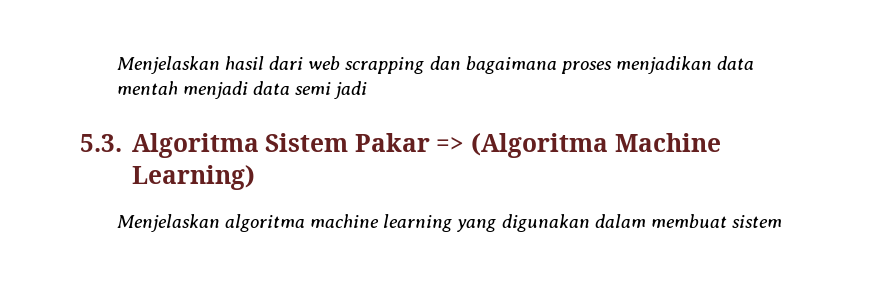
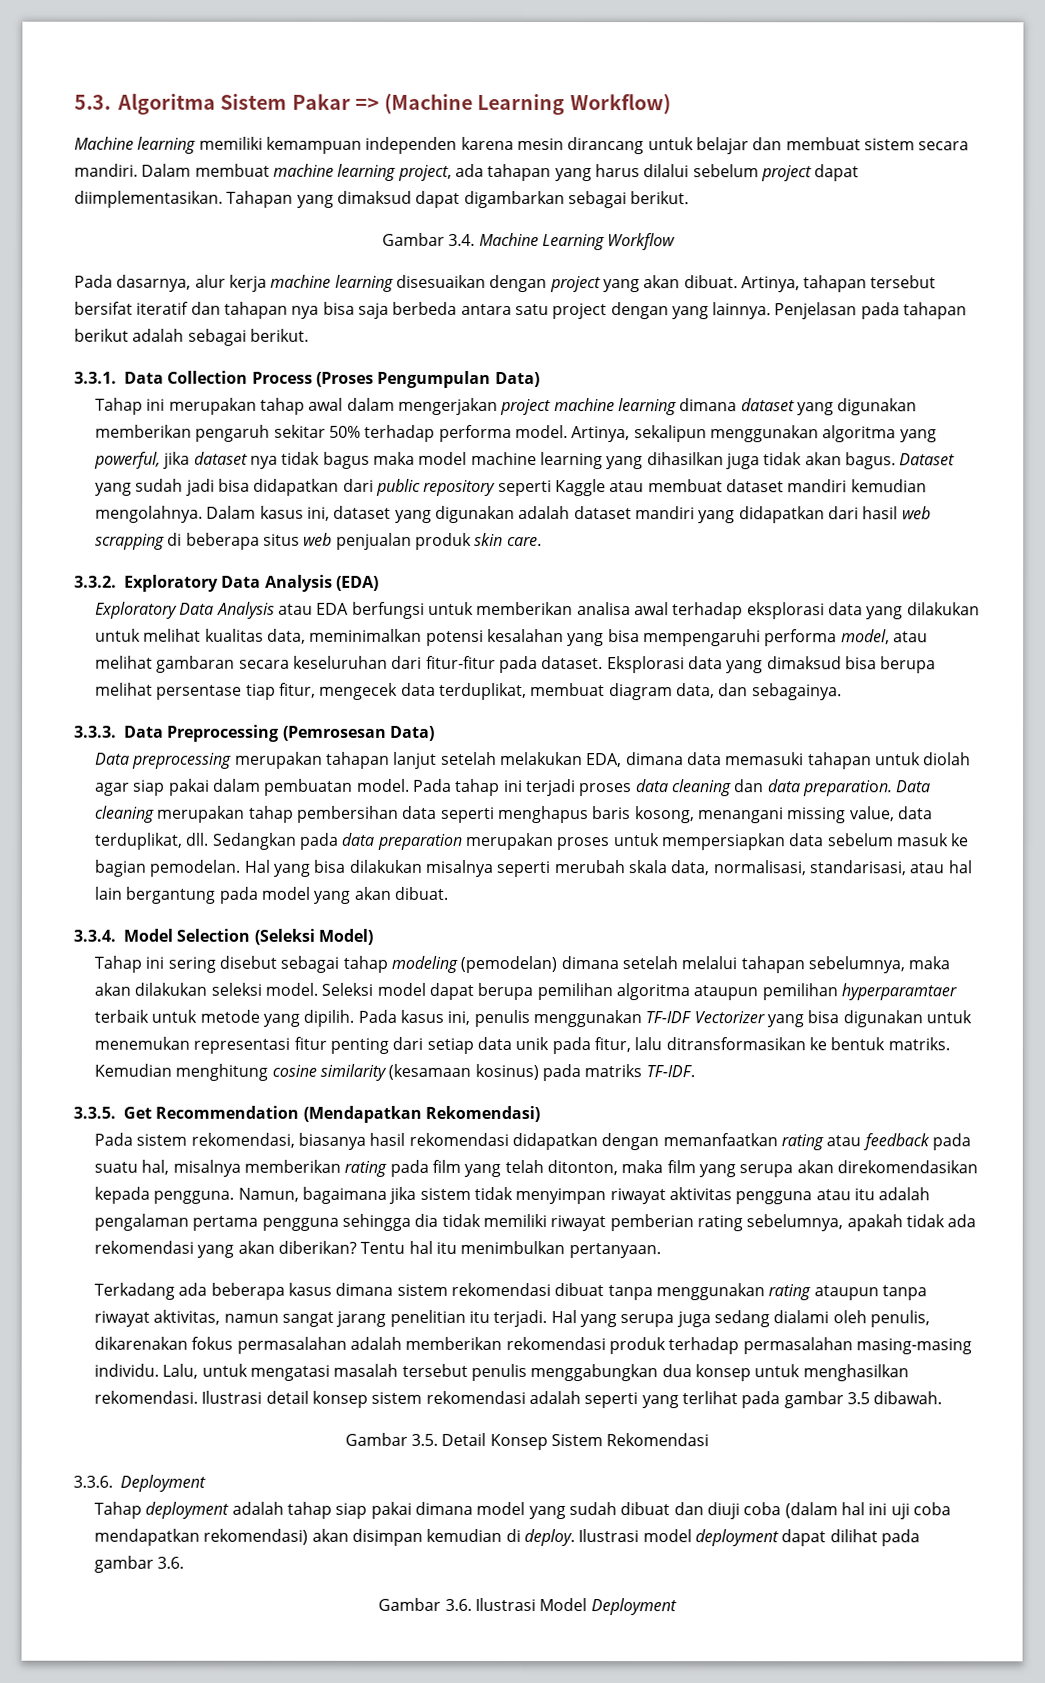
[116,56,755,74] [116,81,368,99] Menjelaskan hasil dari web scrapping dan bagaimana proses menjadikan data mentah menjadi data semi jadi // -> (74, 102) none
[470,133,721,158] [131,165,255,190] [116,214,782,232] (Algoritma Machine Learning) // Menjelaskan algoritma machine learning yang digunakan dalam membuat sistem -> [384,92,671,116] [74,136,970,155] [74,163,860,182] [74,190,690,209] [381,232,677,251] [74,274,937,293] [74,301,968,320] [74,328,309,346] [74,370,540,388] [95,397,918,416] [95,424,937,443] [94,451,956,470] [95,478,927,497] [95,505,931,524] [95,532,542,550] [74,574,379,592] [95,601,980,620] [95,628,929,647] [95,655,937,674] [95,682,842,701] [74,724,435,742] [95,751,972,770] [95,778,932,797] [95,805,934,824] [94,832,970,851] [94,859,972,878] [94,886,449,904] [73,928,373,945] [94,955,951,974] [94,982,958,1001] [94,1009,972,1028] [94,1036,950,1055] [94,1063,695,1082] [73,1105,540,1123] [94,1132,972,1151] [94,1159,978,1178] [94,1186,931,1205] [94,1213,977,1232] [94,1240,661,1259] [94,1282,927,1301] [94,1309,930,1328] [94,1336,973,1355] [94,1363,909,1382] [94,1390,943,1409] [344,1432,710,1451] [73,1474,206,1492] [94,1501,951,1520] [94,1528,921,1547] [94,1555,185,1573] [378,1597,677,1616] (Machine Learning Workflow) // Machine learning memiliki kemampuan independen karena mesin dirancang untuk belajar dan membuat sistem secara mandiri. Dalam membuat machine learning project, ada tahapan yang harus dilalui sebelum project dapat diimplementasikan. Tahapan yang dimaksud dapat digambarkan sebagai berikut. // Gambar 3.4. Machine Learning Workflow // Pada dasarnya, alur kerja machine learning disesuaikan dengan project yang akan dibuat. Artinya, tahapan tersebut bersifat iteratif dan tahapan nya bisa saja berbeda antara satu project dengan yang lainnya. Penjelasan pada tahapan berikut adalah sebagai berikut. // 3.3.1. Data Collection Process (Proses Pengumpulan Data) // Tahap ini merupakan tahap awal dalam mengerjakan project machine learning dimana dataset yang digunakan memberikan pengaruh sekitar 50% terhadap performa model. Artinya, sekalipun menggunakan algoritma yang powerful, jika dataset nya tidak bagus maka model machine learning yang dihasilkan juga tidak akan bagus. Dataset yang sudah jadi bisa didapatkan dari public repository seperti Kaggle atau membuat dataset mandiri kemudian mengolahnya. Dalam kasus ini, dataset yang digunakan adalah dataset mandiri yang didapatkan dari hasil web scrapping di beberapa situs web penjualan produk skin care. // 3.3.2. Exploratory Data Analysis (EDA) // Exploratory Data Analysis atau EDA berfungsi untuk memberikan analisa awal terhadap eksplorasi data yang dilakukan untuk melihat kualitas data, meminimalkan potensi kesalahan yang bisa mempengaruhi performa model, atau melihat gambaran secara keseluruhan dari fitur-fitur pada dataset. Eksplorasi data yang dimaksud bisa berupa melihat persentase tiap fitur, mengecek data terduplikat, membuat diagram data, dan sebagainya. // 3.3.3. Data Preprocessing (Pemrosesan Data) // Data preprocessing merupakan tahapan lanjut setelah melakukan EDA, dimana data memasuki tahapan untuk diolah agar siap pakai dalam pembuatan model. Pada tahap ini terjadi proses data cleaning dan data preparation. Data cleaning merupakan tahap pembersihan data seperti menghapus baris kosong, menangani missing value, data terduplikat, dll. Sedangkan pada data preparation merupakan proses untuk mempersiapkan data sebelum masuk ke bagian pemodelan. Hal yang bisa dilakukan misalnya seperti merubah skala data, normalisasi, standarisasi, atau hal lain bergantung pada model yang akan dibuat. // 3.3.4. Model Selection (Seleksi Model) // Tahap ini sering disebut sebagai tahap modeling (pemodelan) dimana setelah melalui tahapan sebelumnya, maka akan dilakukan seleksi model. Seleksi model dapat berupa pemilihan algoritma ataupun pemilihan hyperparamtaer terbaik untuk metode yang dipilih. Pada kasus ini, penulis menggunakan TF-IDF Vectorizer yang bisa digunakan untuk menemukan representasi fitur penting dari setiap data unik pada fitur, lalu ditransformasikan ke bentuk matriks. Kemudian menghitung cosine similarity (kesamaan kosinus) pada matriks TF-IDF. // 3.3.5. Get Recommendation (Mendapatkan Rekomendasi) // Pada sistem rekomendasi, biasanya hasil rekomendasi didapatkan dengan memanfaatkan rating atau feedback pada suatu hal, misalnya memberikan rating pada film yang telah ditonton, maka film yang serupa akan direkomendasikan kepada pengguna. Namun, bagaimana jika sistem tidak menyimpan riwayat aktivitas pengguna atau itu adalah pengalaman pertama pengguna sehingga dia tidak memiliki riwayat pemberian rating sebelumnya, apakah tidak ada rekomendasi yang akan diberikan? Tentu hal itu menimbulkan pertanyaan. // Terkadang ada beberapa kasus dimana sistem rekomendasi dibuat tanpa menggunakan rating ataupun tanpa riwayat aktivitas, namun sangat jarang penelitian itu terjadi. Hal yang serupa juga sedang dialami oleh penulis, dikarenakan fokus permasalahan adalah memberikan rekomendasi produk terhadap permasalahan masing-masing individu. Lalu, untuk mengatasi masalah tersebut penulis menggabungkan dua konsep untuk menghasilkan rekomendasi. Ilustrasi detail konsep sistem rekomendasi adalah seperti yang terlihat pada gambar 3.5 dibawah. // Gambar 3.5. Detail Konsep Sistem Rekomendasi // 3.3.6. Deployment // Tahap deployment adalah tahap siap pakai dimana model yang sudah dibuat dan diuji coba (dalam hal ini uji coba mendapatkan rekomendasi) akan disimpan kemudian di deploy. Ilustrasi model deployment dapat dilihat pada gambar 3.6. // Gambar 3.6. Ilustrasi Model Deployment

